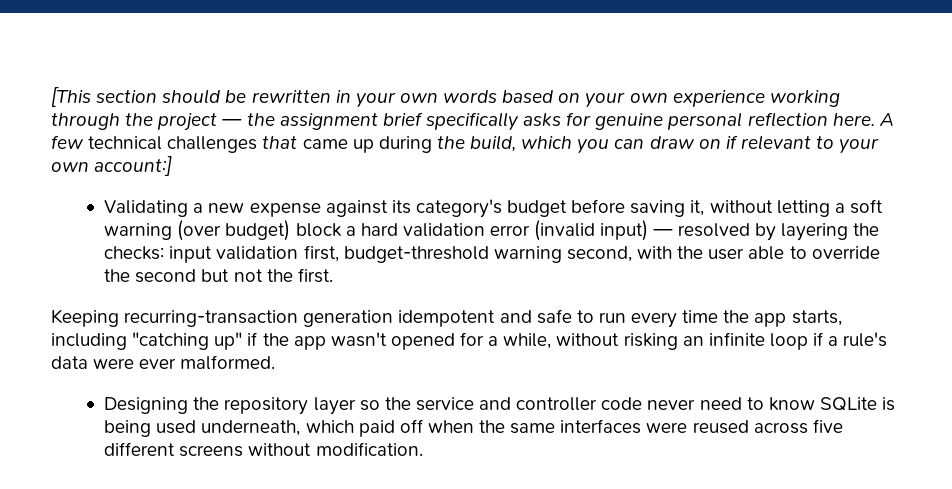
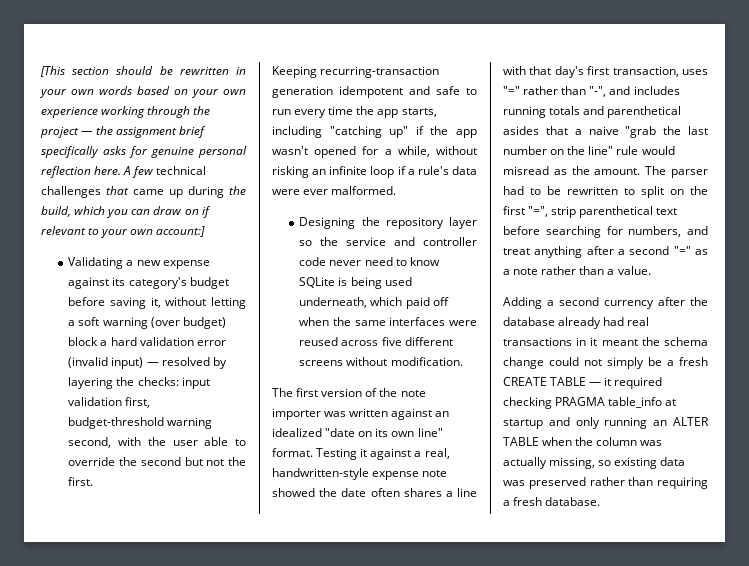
(423, 449) none -> [272,388,426,397] [272,408,450,420] [272,428,443,437] [272,448,450,460] [272,468,448,480] [272,488,477,497] [503,66,708,78] [503,86,680,97] [503,106,682,118] [503,126,708,138] [503,146,675,155] [503,166,708,178] [503,186,708,198] [503,206,678,218] [503,226,708,238] [503,246,708,258] [503,266,651,275] [503,297,708,309] [503,317,650,329] [503,337,708,346] [503,357,708,369] [503,377,663,389] [503,397,677,409] [503,417,709,429] [503,437,663,446] [503,457,686,469] [503,477,708,489] [503,497,601,506] // The first version of the note importer was written against an idealized "date on its own line" format. Testing it against a real, handwritten-style expense note showed the date often shares a line with that day's first transaction, uses "=" rather than "-", and includes running totals and parenthetical asides that a naive "grab the last number on the line" rule would misread as the amount. The parser had to be rewritten to split on the first "=", strip parenthetical text before searching for numbers, and treat anything after a second "=" as a note rather than a value. // Adding a second currency after the database already had real transactions in it meant the schema change could not simply be a fresh CREATE TABLE — it required checking PRAGMA table_info at startup and only running an ALTER TABLE when the column was actually missing, so existing data was preserved rather than requiring a fresh database.

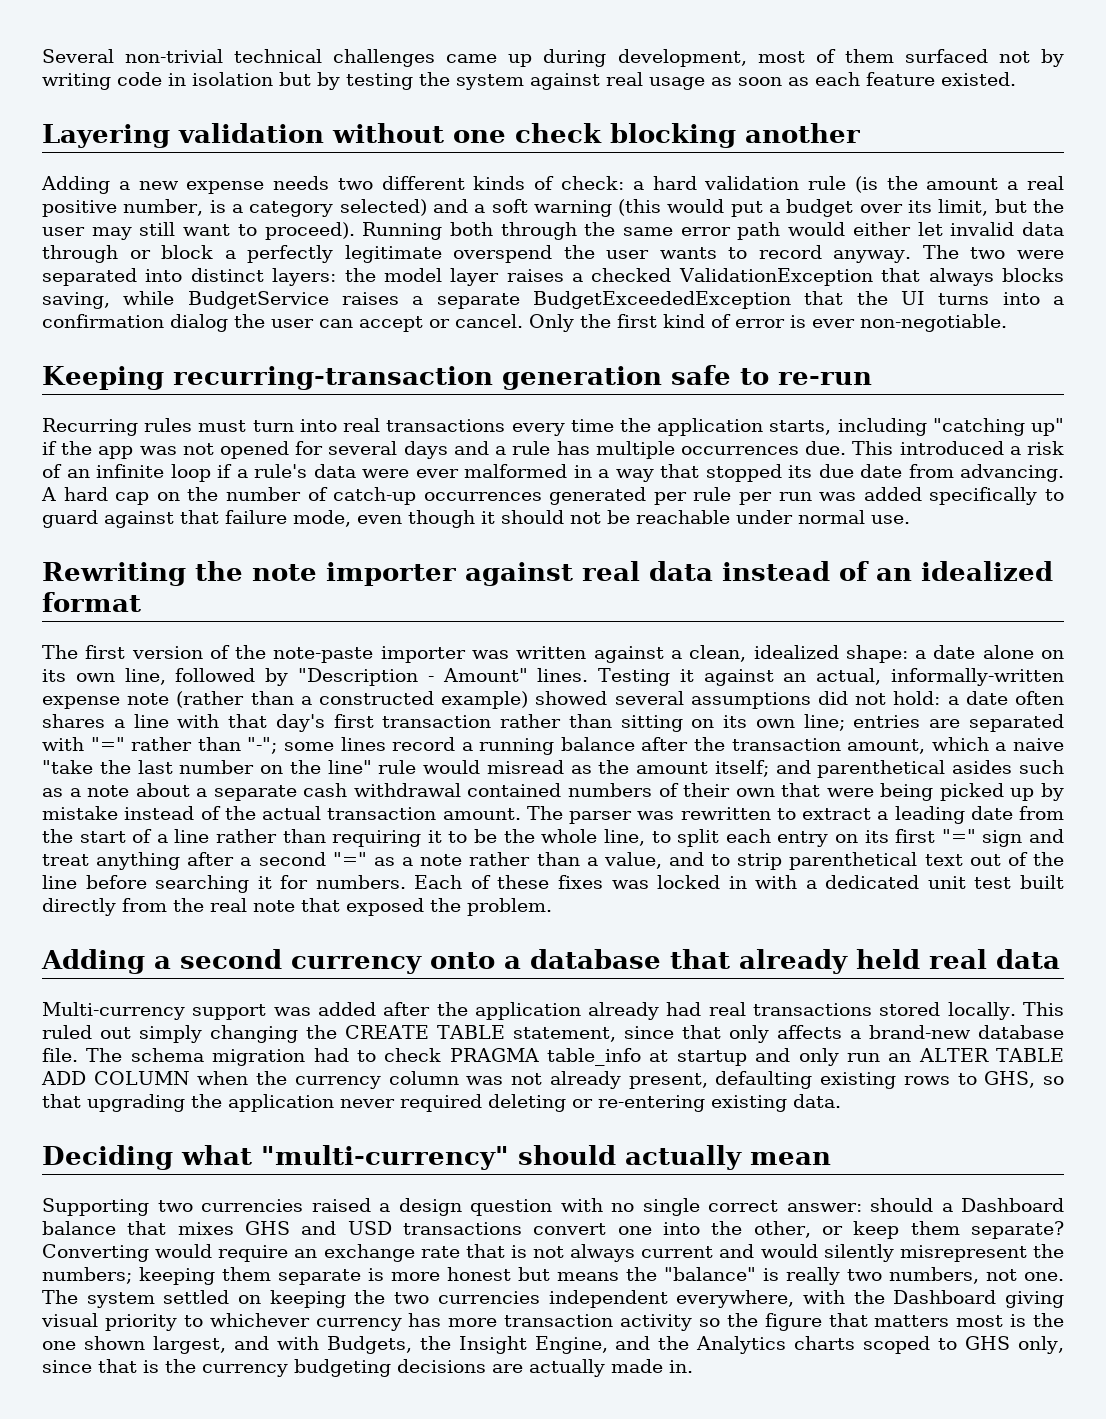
[40,66,246,77] [39,86,246,98] [41,106,211,118] [40,126,207,138] [41,146,247,158] [41,166,155,178] [This section should be rewritten in your own words based on your own experience working through the project — the assignment brief specifically asks for genuine personal reflection here. A few -> [42,49,224,63] Several non-trivial
[106,186,129,195] that -> (436, 58) none
[229,186,246,195] [41,206,211,218] [41,226,206,238] [68,257,210,269] [68,277,229,289] [68,297,246,309] [68,317,226,329] [68,337,226,346] [68,357,227,369] [68,377,210,389] [68,397,151,408] [68,417,213,429] [68,437,246,448] [68,457,246,466] [68,477,94,486] [272,66,440,78] [272,86,477,98] [272,109,291,115] the build, which you can draw on if relevant to your own account:] // Validating a new expense against its category's budget before saving it, without letting a soft warning (over budget) block a hard validation error (invalid input) — resolved by layering the checks: input validation first, budget-threshold warning second, with the user able to override the second but not the first. // Keeping recurring-transaction generation idempotent and safe to run -> [617,49,1065,67] [42,72,1016,90] [42,123,860,148] [41,176,1065,194] [42,199,1065,217] [42,222,1065,240] [42,245,1065,263] [42,268,1064,286] [42,291,1064,309] [42,314,1007,332] [42,365,872,390] [42,418,506,436] development, most of them surfaced not by writing code in isolation but by testing the system against real usage as soon as each feature existed. // Layering validation without one check blocking another // Adding a new expense needs two different kinds of check: a hard validation rule (is the amount a real positive number, is a category selected) and a soft warning (this would put a budget over its limit, but the user may still want to proceed). Running both through the same error path would either let invalid data through or block a perfectly legitimate overspend the user wants to record anyway. The two were separated into distinct layers: the model layer raises a checked ValidationException that always blocks saving, while BudgetService raises a separate BudgetExceededException that the UI turns into a confirmation dialog the user can accept or cancel. Only the first kind of error is ever non-negotiable. // Keeping recurring-transaction generation safe to re-run // Recurring rules must turn into real transactions
[377,109,399,118] app -> [657,418,764,436] application
[272,146,477,158] [272,166,309,178] wasn't opened for a while, without risking -> [139,441,1064,459] [42,464,62,478] was not opened for several days and a rule has multiple occurrences due. This introduced a risk of
[331,186,397,195] [299,217,477,229] [299,237,477,246] [299,257,440,266] [299,277,412,289] [299,297,449,309] [299,317,477,326] [299,337,453,346] [299,357,463,366] malformed. // Designing the repository layer so the service and controller code never need to know SQLite is being used underneath, which paid off when the same interfaces were reused across five different screens without modification. -> [464,464,1064,482] [41,487,1065,505] [42,510,910,528] [42,561,1053,586] [42,592,141,612] malformed in a way that stopped its due date from advancing. A hard cap on the number of catch-up occurrences generated per rule per run was added specifically to guard against that failure mode, even though it should not be reachable under normal use. // Rewriting the note importer against real data instead of an idealized format
[400,390,426,397] note -> [273,647,374,663] note-paste
[435,411,450,417] [272,428,443,437] [272,448,450,460] [272,468,448,480] [272,488,338,497] an idealized "date on its own line" format. Testing it against a real, handwritten-style expense note showed the -> [670,645,1064,663] [42,668,1065,686] [42,691,959,709] a clean, idealized shape: a date alone on its own line, followed by "Description - Amount" lines. Testing it against an actual, informally-written expense note (rather than a constructed example) showed several assumptions did not hold: a
[612,66,708,77] [503,86,680,97] [503,106,682,118] [503,126,568,135] transaction, uses "=" rather than "-", and includes running totals and parenthetical asides that -> [382,714,1064,732] [42,737,989,755] transaction rather than sitting on its own line; entries are separated with "=" rather than "-"; some lines record a running balance after the transaction amount, which
[625,126,657,138] "grab -> [42,760,93,774] "take
[594,166,708,178] [503,186,708,198] [503,206,678,218] [503,226,682,238] amount. The parser had to be rewritten to split on the first "=", strip parenthetical text before searching for numbers, -> [636,760,1064,778] [42,783,1064,801] [42,806,1064,824] [42,829,1023,847] amount itself; and parenthetical asides such as a note about a separate cash withdrawal contained numbers of their own that were being picked up by mistake instead of the actual transaction amount. The parser was rewritten to extract a leading date from the start of a line rather than requiring it to be the whole line, to split each entry on its first "=" sign
[617,266,651,275] [503,297,708,309] [503,317,555,326] value. // Adding a second currency after the database -> [603,852,1064,870] [42,875,1064,893] [42,898,552,916] [41,949,1060,974] [42,1002,581,1020] value, and to strip parenthetical text out of the line before searching it for numbers. Each of these fixes was locked in with a dedicated unit test built directly from the real note that exposed the problem. // Adding a second currency onto a database that already held real data // Multi-currency support was added after the application
[576,337,708,346] [503,357,708,369] [503,377,663,389] [503,397,552,409] in it meant the schema change could not simply be a fresh CREATE TABLE — it required checking -> [879,1002,1065,1020] [42,1025,1064,1043] [42,1048,442,1066] stored locally. This ruled out simply changing the CREATE TABLE statement, since that only affects a brand-new database file. The schema migration had to check
[604,417,648,429] running -> [846,1053,880,1062] run
[542,437,594,446] when the -> [41,1071,381,1089] ADD COLUMN when the currency
[503,457,686,469] [503,477,708,489] [503,497,601,506] actually missing, so existing data was preserved rather than requiring a fresh database. -> [511,1071,1064,1089] [42,1094,841,1112] [42,1145,831,1170] [42,1198,1064,1216] [42,1221,1064,1239] [42,1244,1064,1262] [42,1267,1064,1285] [42,1290,1064,1308] [41,1313,1064,1331] [42,1336,1065,1354] [42,1359,693,1377] not already present, defaulting existing rows to GHS, so that upgrading the application never required deleting or re-entering existing data. // Deciding what "multi-currency" should actually mean // Supporting two currencies raised a design question with no single correct answer: should a Dashboard balance that mixes GHS and USD transactions convert one into the other, or keep them separate? Converting would require an exchange rate that is not always current and would silently misrepresent the numbers; keeping them separate is more honest but means the "balance" is really two numbers, not one. The system settled on keeping the two currencies independent everywhere, with the Dashboard giving visual priority to whichever currency has more transaction activity so the figure that matters most is the one shown largest, and with Budgets, the Insight Engine, and the Analytics charts scoped to GHS only, since that is the currency budgeting decisions are actually made in.

